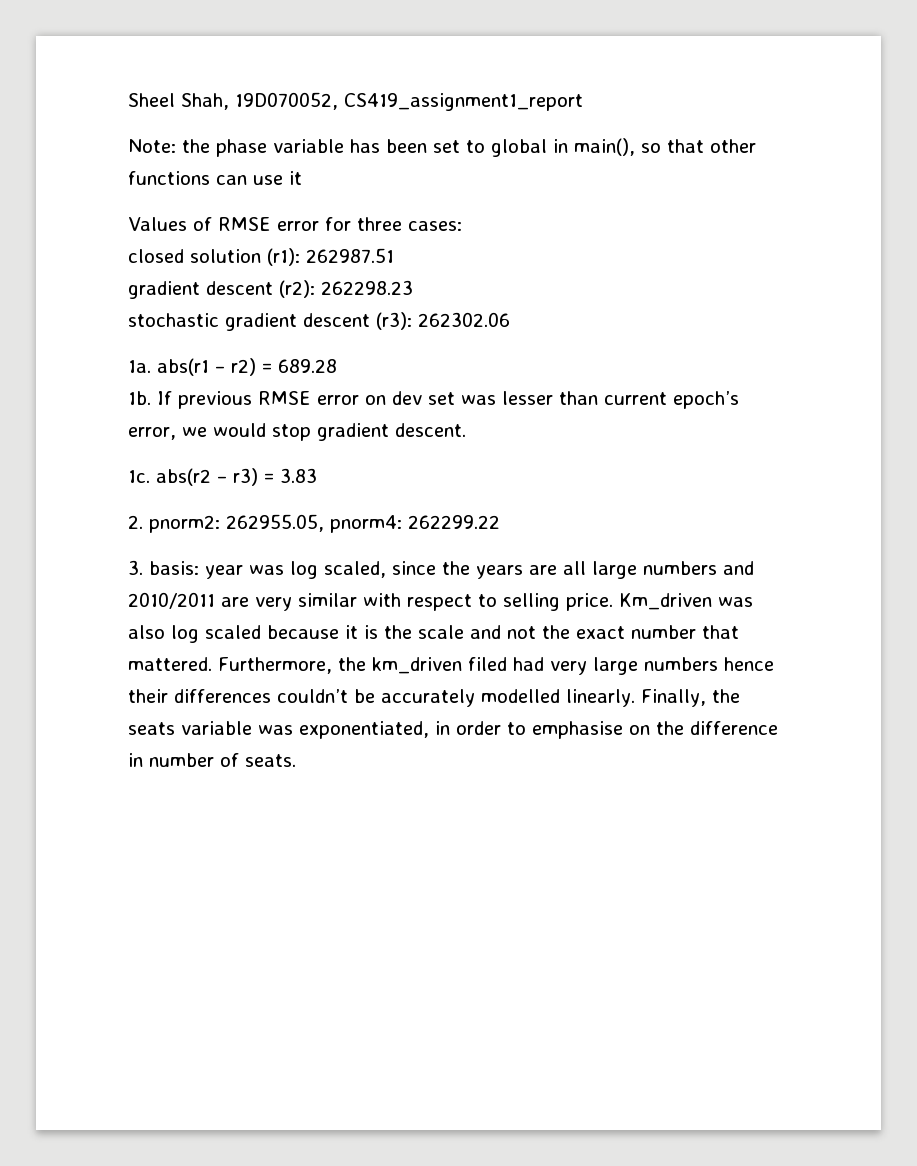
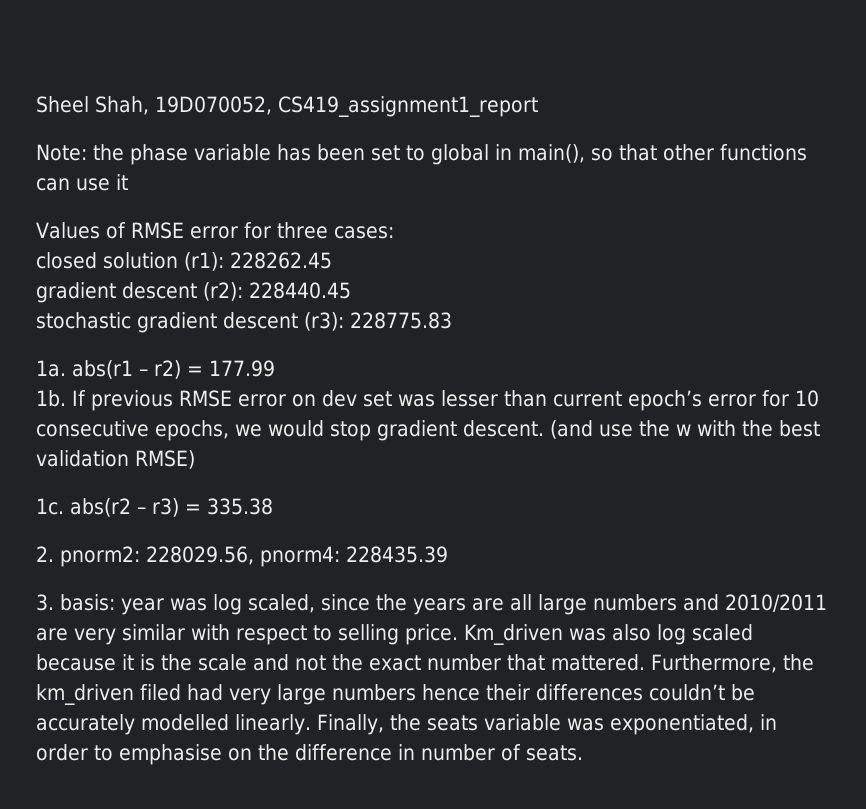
[306,248,394,263] 262987.51 -> [230,252,332,269] 228262.45
[321,280,413,295] 262298.23 -> [249,282,351,299] 228440.45
[418,312,510,327] 262302.06 -> [350,312,452,329] 228775.83
[278,359,337,373] 689.28 -> [209,360,275,377] 177.99
[128,427,176,440] error, -> [708,390,819,407] [36,420,229,441] error for 10 consecutive epochs,
(466, 430) none -> [550,420,820,439] [36,450,195,469] (and use the w with the best validation RMSE)
[280,468,317,483] 3.83 -> [207,498,273,515] 335.38
[226,514,500,533] 262955.05, pnorm4: 262299.22 -> [146,546,448,567] 228029.56, pnorm4: 228435.39

